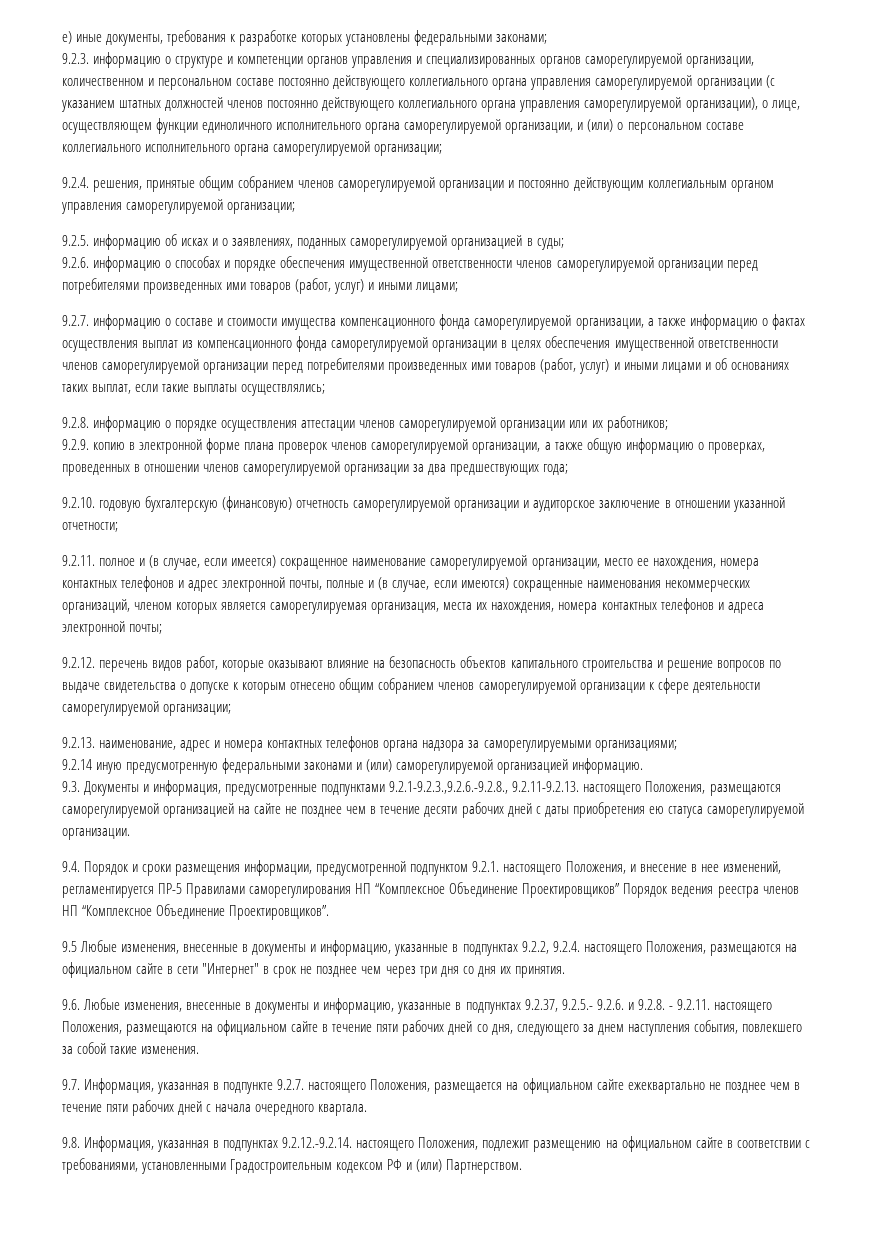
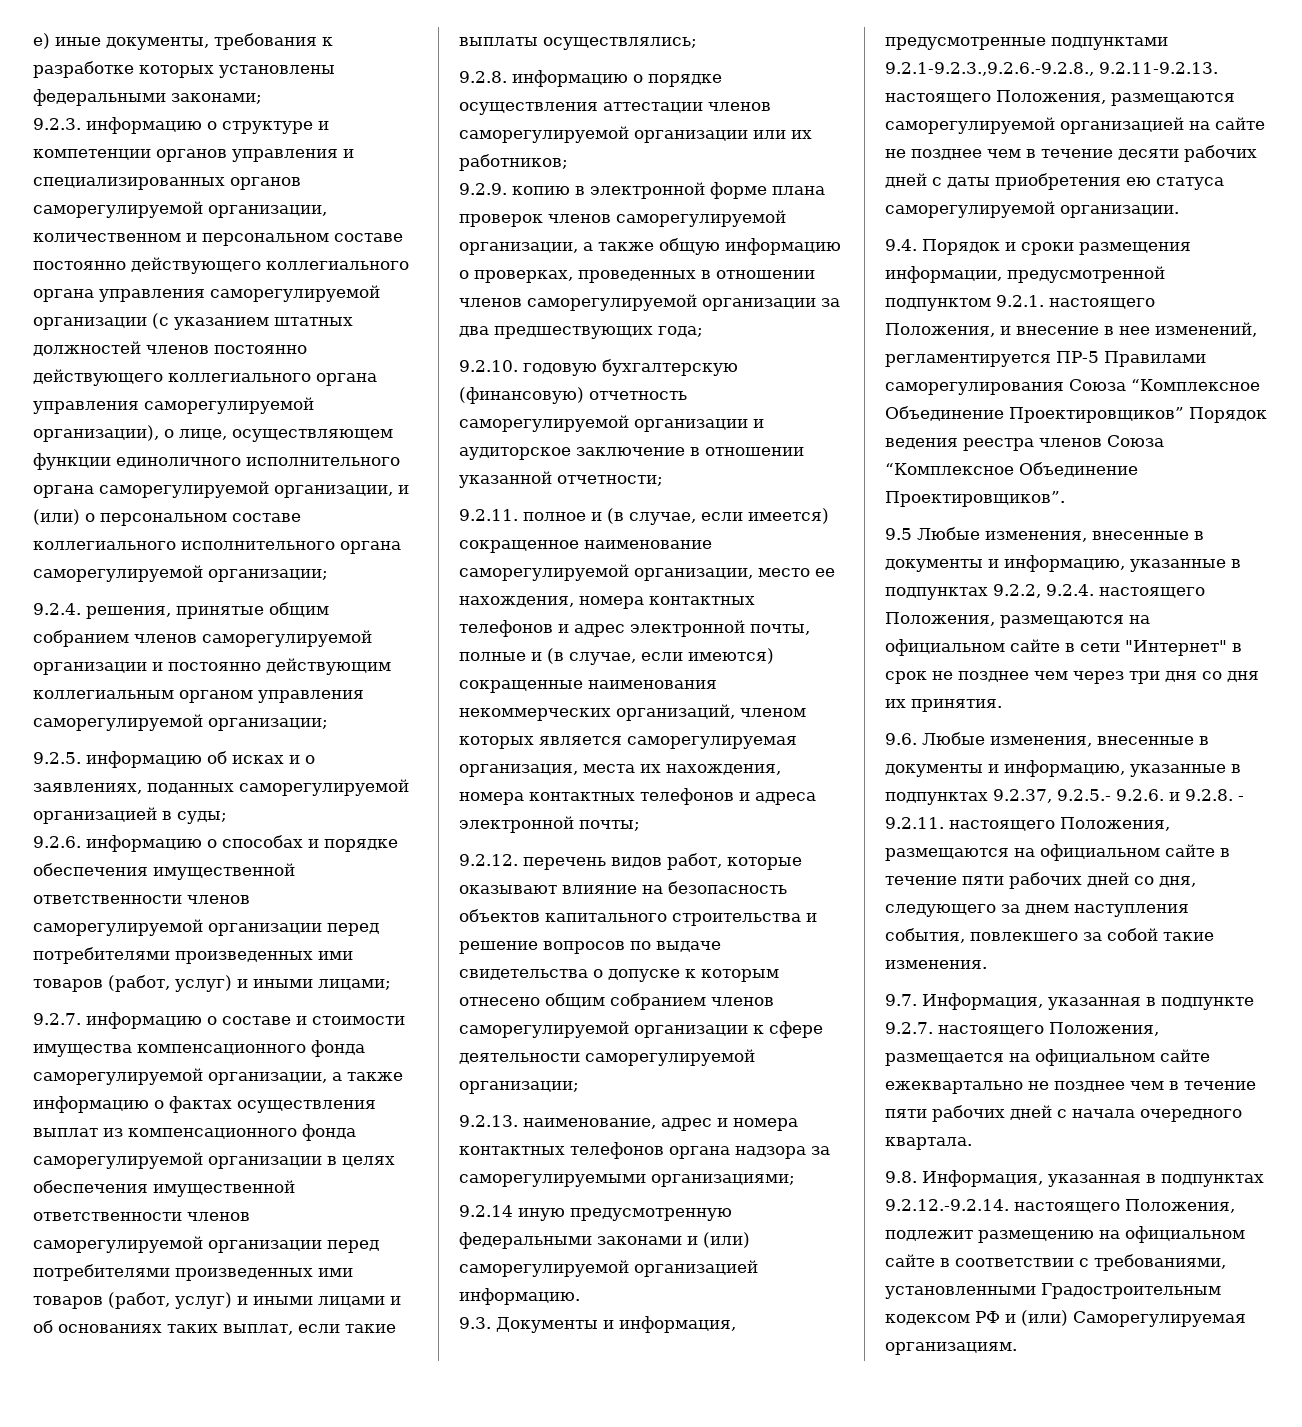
[355,883,372,894] НП -> [1069,379,1126,391] Союза
[62,905,78,916] НП -> [1107,435,1164,447] Союза
[446,1159,523,1174] Партнерством. -> [1073,1311,1246,1327] [885,1342,1017,1355] Саморегулируемая организациям.

